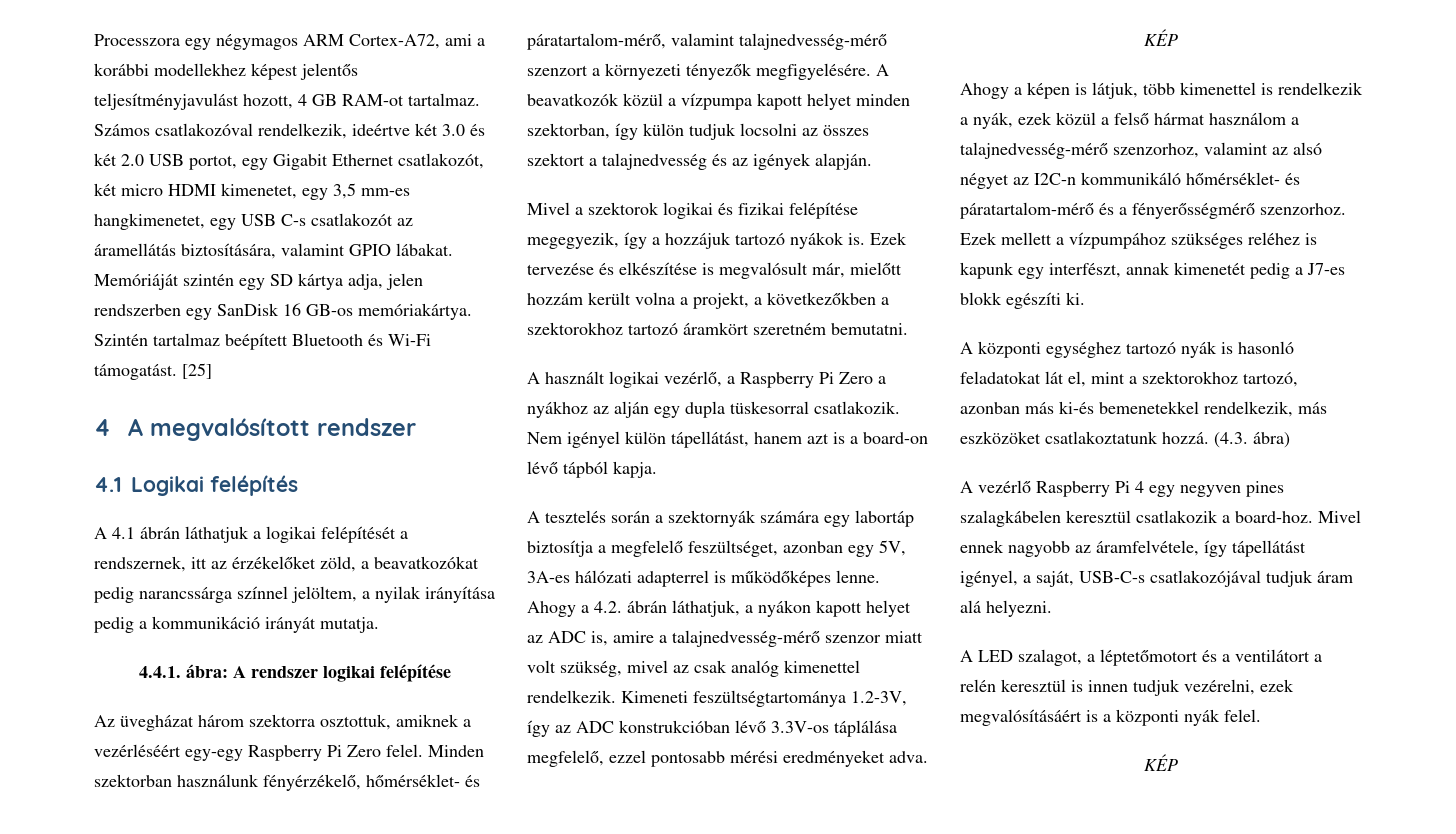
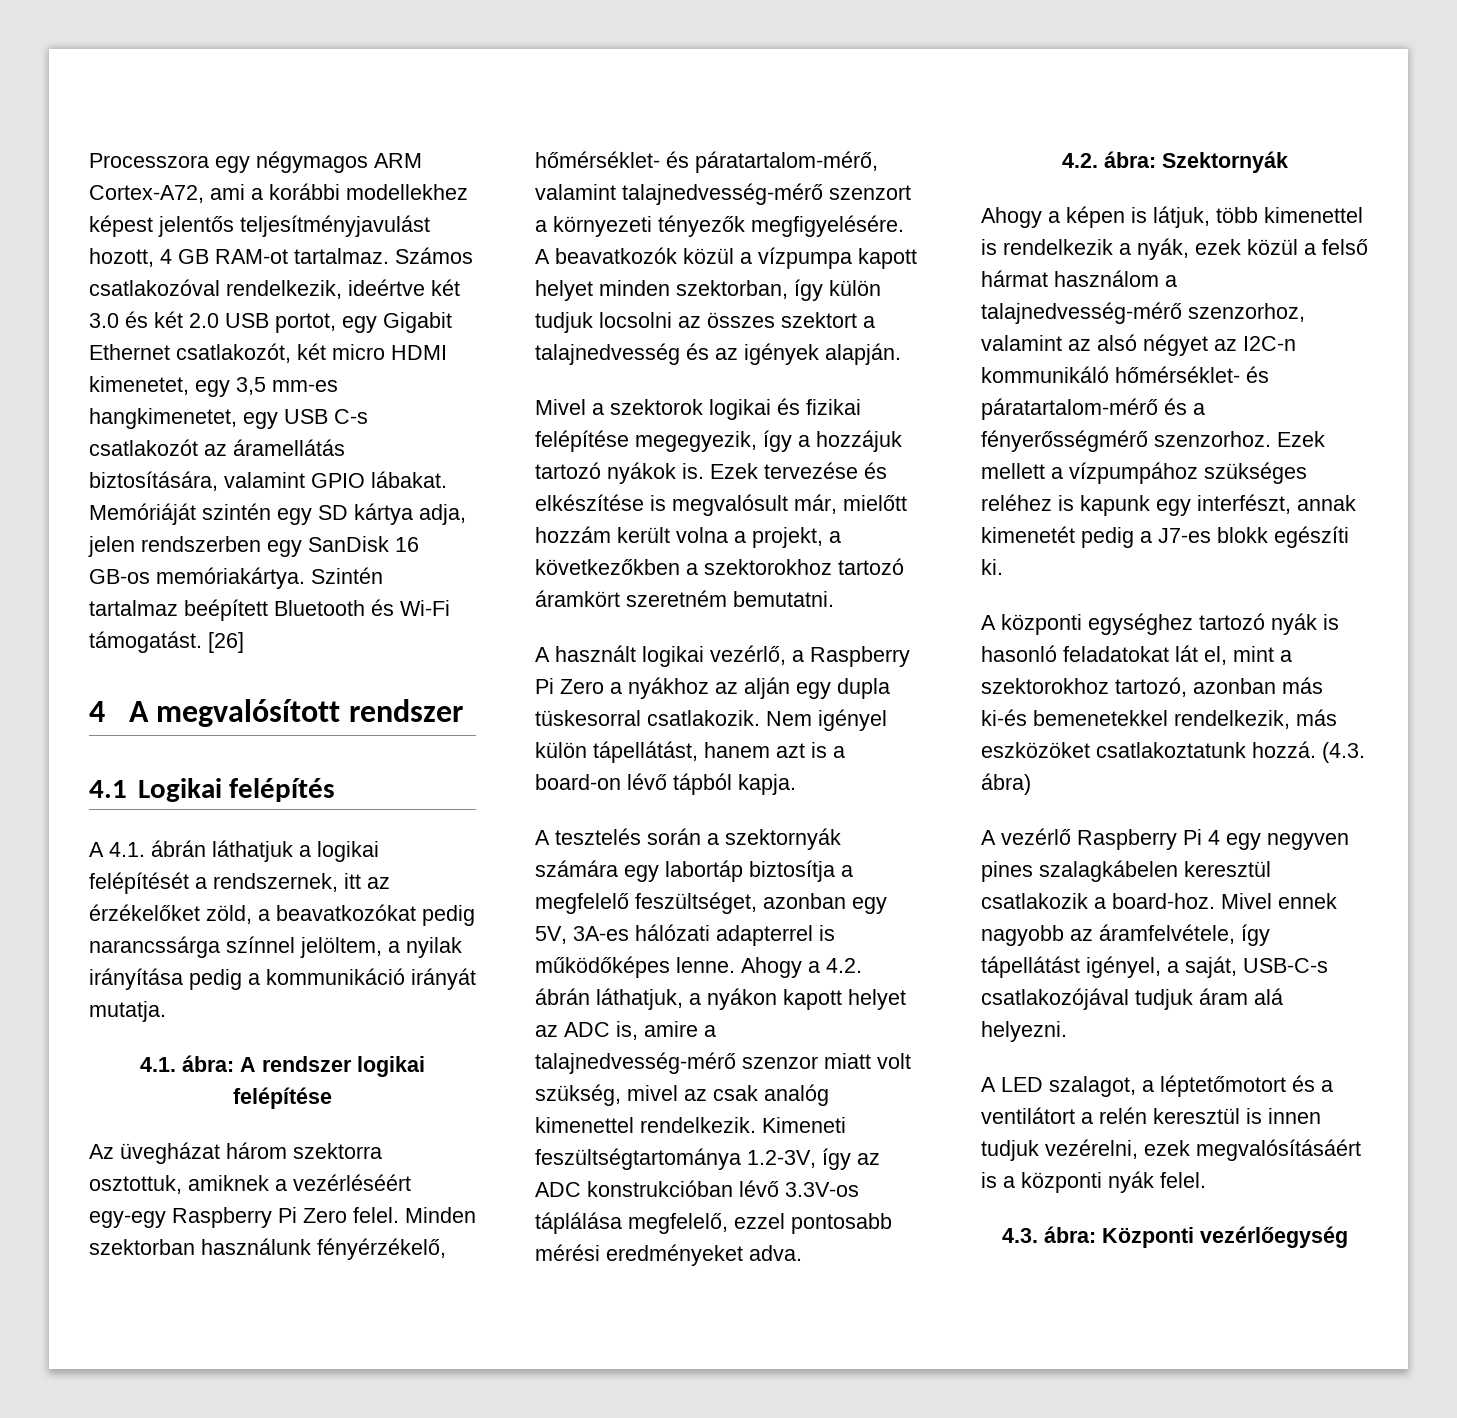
[182,363,212,379] [25] -> [208,632,244,653] [26]
[112,527,135,539] 4.1 -> [109,842,145,857] 4.1.
[139,666,181,678] 4.4.1. -> [140,1057,176,1072] 4.1.
[1144,29,1178,46] KÉP -> [1061,151,1288,173] 4.2. ábra: Szektornyák
[1144,754,1178,771] KÉP -> [1001,1226,1348,1248] 4.3. ábra: Központi vezérlőegység

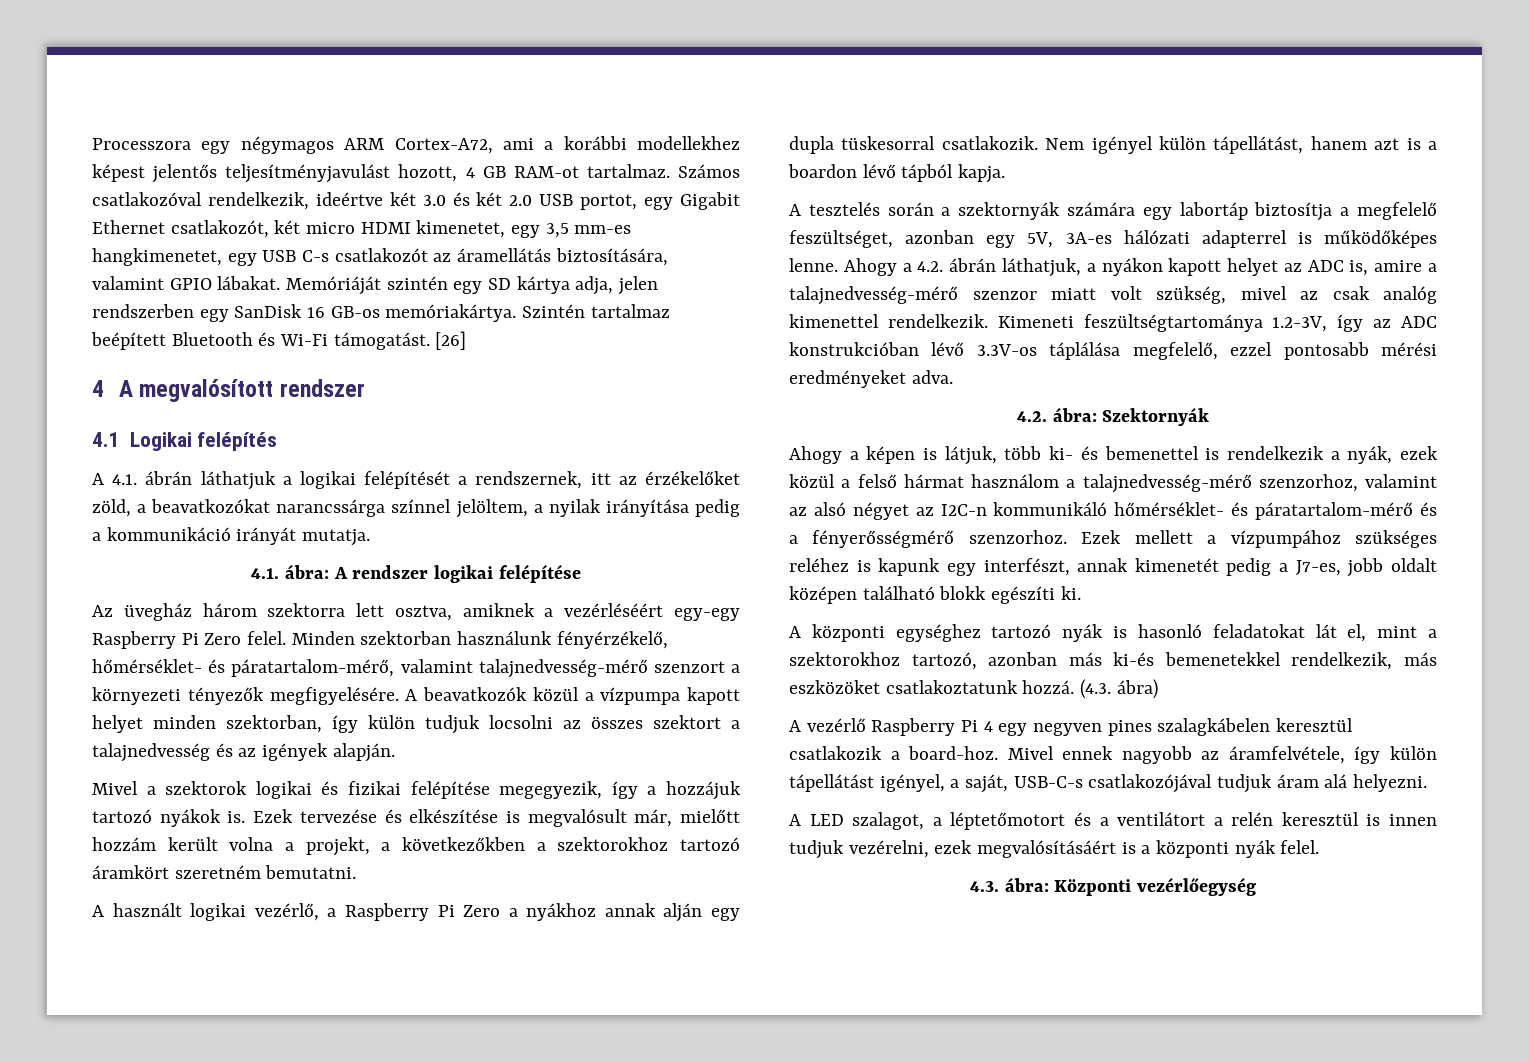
[422,905,475,926] pedig -> (271, 506) none
[120,1142,220,1164] üvegházat -> [123,603,192,621] üvegház
[89,1175,182,1194] osztottuk, -> [356,603,452,621] lett osztva,
[715,682,738,694] az -> [604,903,656,917] annak
[535,774,621,790] board-on -> [788,164,857,178] boardon
[1264,207,1363,223] kimenettel -> [1049,446,1199,460] ki- és bemenettel
[1158,528,1211,543] J7-es -> [1295,558,1437,577] [789,586,935,604] J7-es, jobb oldalt középen található
(1270, 935) none -> [1390,746,1437,760] külön

